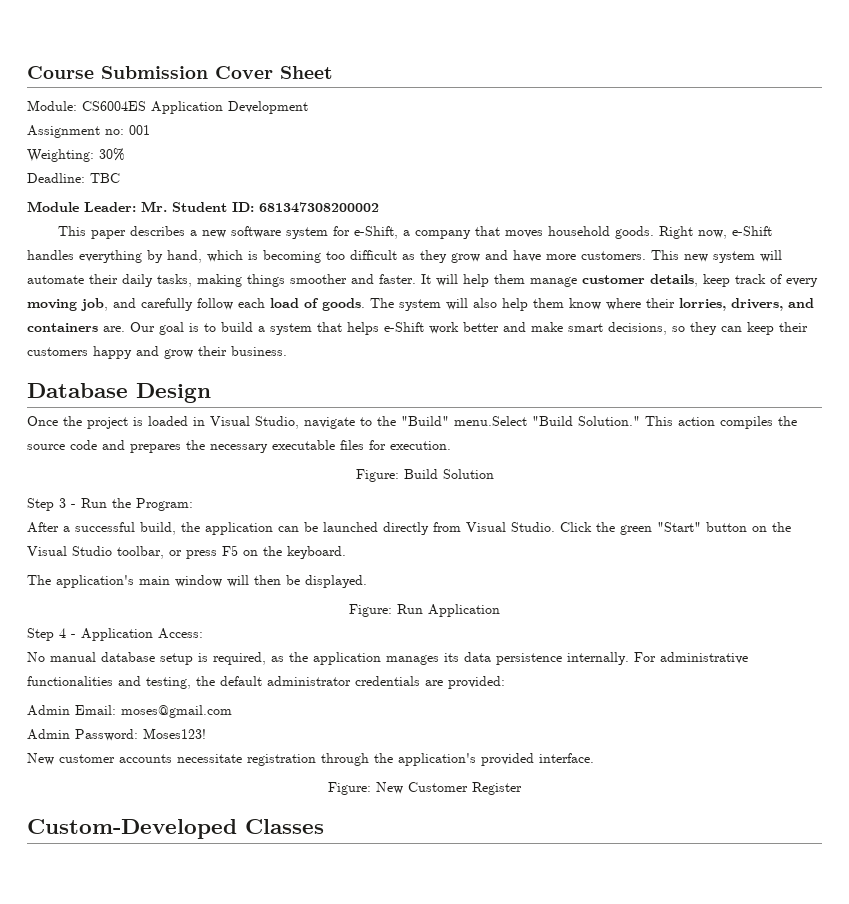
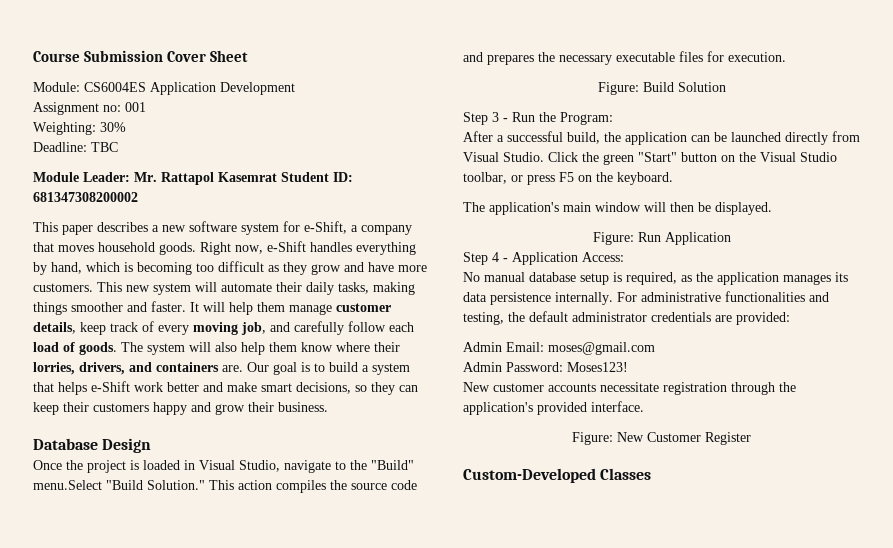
(167, 206) none -> [161,172,277,185] Rattapol Kasemrat

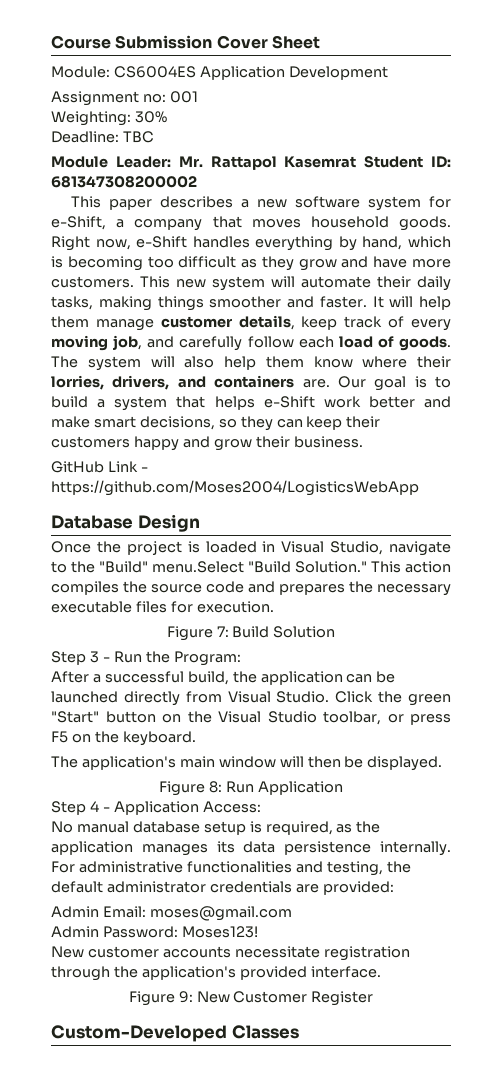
(328, 407) none -> [51,461,148,473] [51,480,419,496] // GitHub Link - https://github.com/Moses2004/LogisticsWebApp
[597,82,639,95] Figure: -> [166,626,229,641] Figure 7:
[592,232,634,245] Figure: -> [159,781,223,796] Figure 8:
[572,432,613,445] Figure: -> [128,991,193,1006] Figure 9:

